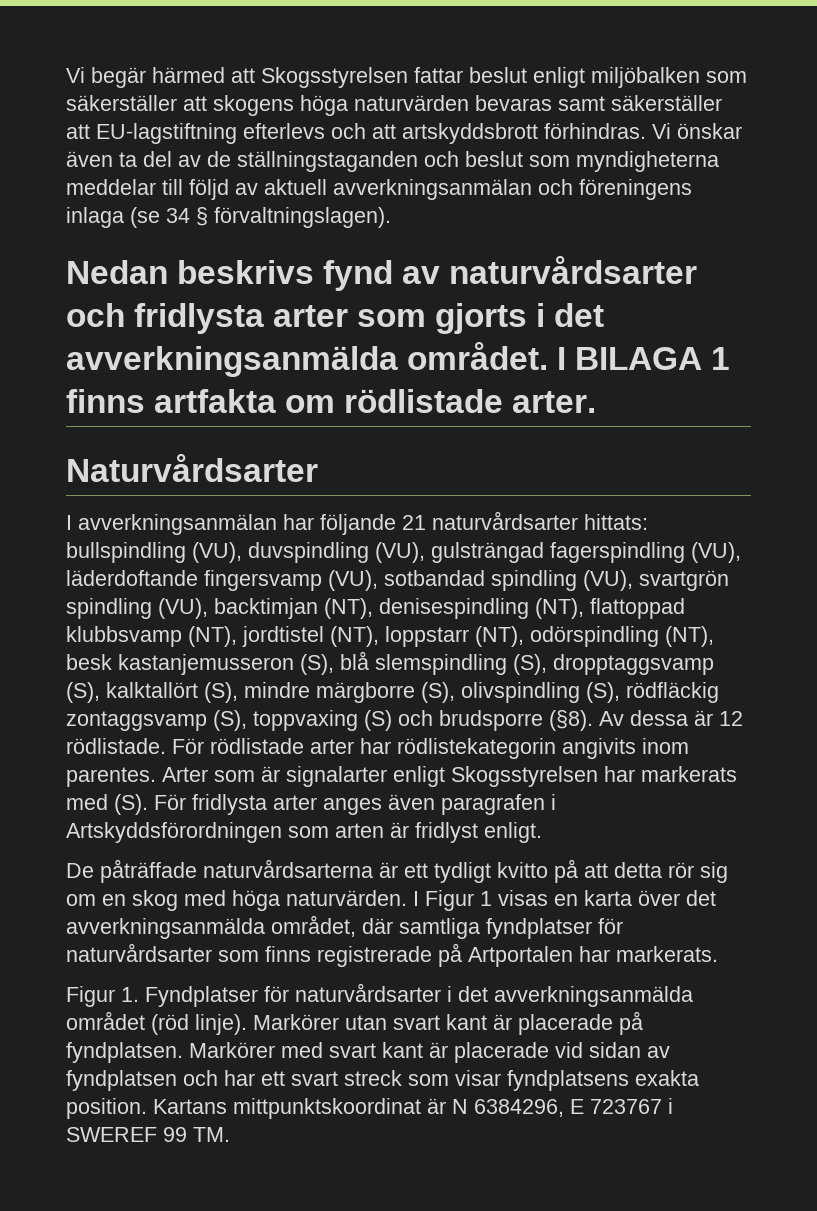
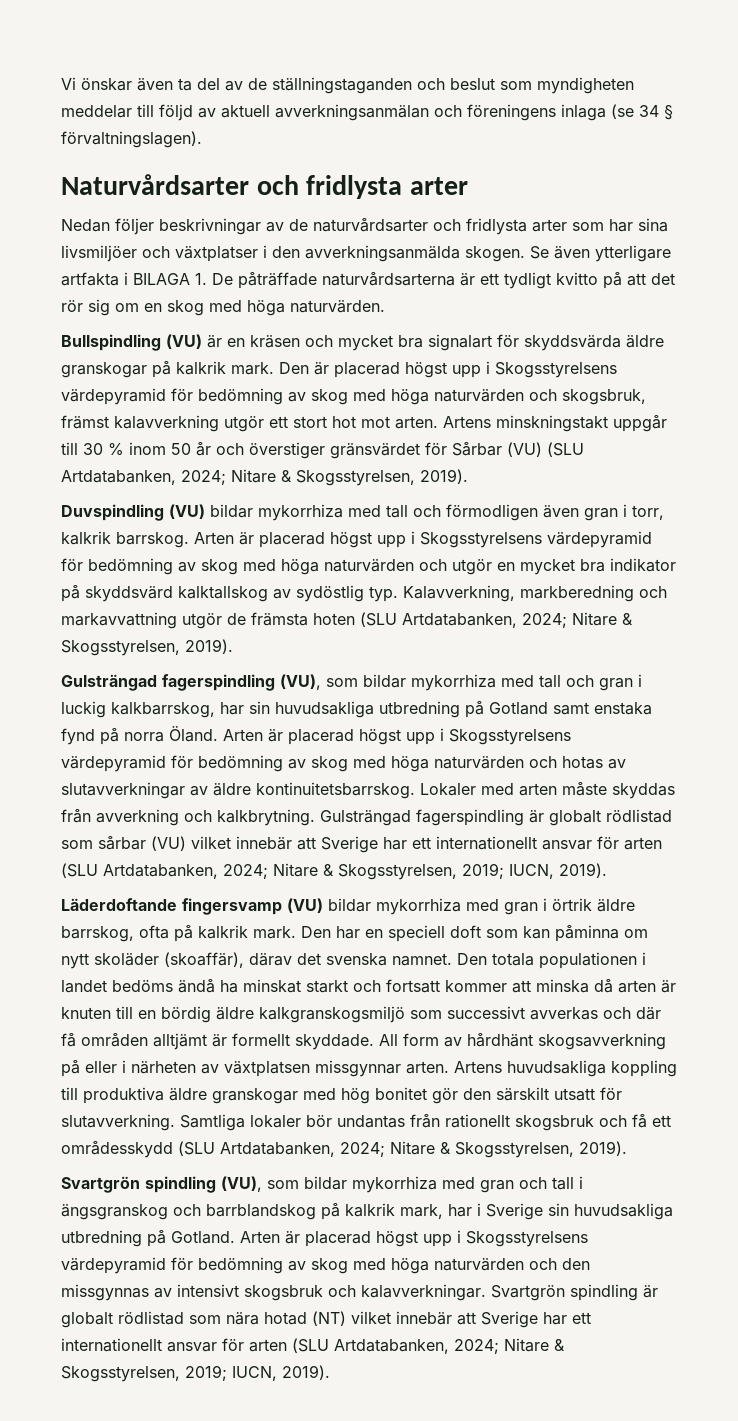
[66,67,747,88] [66,95,722,116] [66,123,671,144] Vi begär härmed att Skogsstyrelsen fattar beslut enligt miljöbalken som säkerställer att skogens höga naturvärden bevaras samt säkerställer att EU-lagstiftning efterlevs och att artskyddsbrott förhindras. Vi -> [61,77,76,90] Vi
[576,151,719,172] myndigheterna -> [537,77,634,94] myndigheten
[66,260,441,291] Nedan beskrivs fynd av -> [61,174,468,199] [61,218,308,235] Naturvårdsarter och fridlysta arter // Nedan följer beskrivningar av de
[435,303,605,334] [66,341,731,377] [66,389,597,413] [66,453,318,482] [66,511,648,535] [66,542,741,563] [66,570,729,591] [66,598,685,619] [66,626,714,647] [66,651,714,675] [66,682,719,703] [66,710,743,731] [66,738,689,759] [66,766,737,787] [66,794,556,815] [66,822,542,843] gjorts i det avverkningsanmälda området. I BILAGA 1 finns artfakta om rödlistade arter. // Naturvårdsarter // I avverkningsanmälan har följande 21 naturvårdsarter hittats: bullspindling (VU), duvspindling (VU), gulsträngad fagerspindling (VU), läderdoftande fingersvamp (VU), sotbandad spindling (VU), svartgrön spindling (VU), backtimjan (NT), denisespindling (NT), flattoppad klubbsvamp (NT), jordtistel (NT), loppstarr (NT), odörspindling (NT), besk kastanjemusseron (S), blå slemspindling (S), dropptaggsvamp (S), kalktallört (S), mindre märgborre (S), olivspindling (S), rödfläckig zontaggsvamp (S), toppvaxing (S) och brudsporre (§8). Av dessa är 12 rödlistade. För rödlistade arter har rödlistekategorin angivits inom parentes. Arter som är signalarter enligt Skogsstyrelsen har markerats med (S). För fridlysta arter anges även paragrafen i Artskyddsförordningen som arten är fridlyst enligt. // -> [609,218,668,232] [61,245,671,262] [61,272,207,286] har sina livsmiljöer och växtplatser i den avverkningsanmälda skogen. Se även ytterligare artfakta i BILAGA 1.
[614,862,662,878] detta -> [651,273,675,285] det
[413,890,716,911] [66,915,623,939] [66,943,718,967] [66,983,693,1007] [66,1011,643,1035] [66,1042,670,1063] [66,1070,699,1091] [66,1098,673,1119] [66,1127,230,1142] I Figur 1 visas en karta över det avverkningsanmälda området, där samtliga fyndplatser för naturvårdsarter som finns registrerade på Artportalen har markerats. // Figur 1. Fyndplatser för naturvårdsarter i det avverkningsanmälda området (röd linje). Markörer utan svart kant är placerade på fyndplatsen. Markörer med svart kant är placerade vid sidan av fyndplatsen och har ett svart streck som visar fyndplatsens exakta position. Kartans mittpunktskoordinat är N 6384296, E 723767 i SWEREF 99 TM. -> [61,334,664,351] [61,361,617,378] [61,388,646,405] [61,415,667,432] [61,442,584,459] [61,469,468,486] [61,504,664,521] [61,531,652,548] [61,558,676,575] [61,585,667,602] [61,612,633,629] [61,639,233,656] [61,674,642,691] [61,701,652,718] [61,726,571,745] [61,755,626,772] [61,782,675,799] [61,809,672,826] [61,836,662,853] [61,863,607,880] [61,898,635,915] [61,925,648,942] [61,952,646,969] [61,979,676,993] [61,1006,661,1023] [61,1033,666,1050] [61,1060,677,1077] [61,1087,622,1104] [61,1114,671,1131] [61,1141,627,1158] [61,1176,583,1193] [61,1203,673,1220] [61,1230,588,1247] [61,1257,590,1274] [61,1284,658,1301] [61,1311,591,1328] [61,1338,565,1354] [61,1365,330,1382] // Bullspindling (VU) är en kräsen och mycket bra signalart för skyddsvärda äldre granskogar på kalkrik mark. Den är placerad högst upp i Skogsstyrelsens värdepyramid för bedömning av skog med höga naturvärden och skogsbruk, främst kalavverkning utgör ett stort hot mot arten. Artens minskningstakt uppgår till 30 % inom 50 år och överstiger gränsvärdet för Sårbar (VU) (SLU Artdatabanken, 2024; Nitare & Skogsstyrelsen, 2019). // Duvspindling (VU) bildar mykorrhiza med tall och förmodligen även gran i torr, kalkrik barrskog. Arten är placerad högst upp i Skogsstyrelsens värdepyramid för bedömning av skog med höga naturvärden och utgör en mycket bra indikator på skyddsvärd kalktallskog av sydöstlig typ. Kalavverkning, markberedning och markavvattning utgör de främsta hoten (SLU Artdatabanken, 2024; Nitare & Skogsstyrelsen, 2019). // Gulsträngad fagerspindling (VU), som bildar mykorrhiza med tall och gran i luckig kalkbarrskog, har sin huvudsakliga utbredning på Gotland samt enstaka fynd på norra Öland. Arten är placerad högst upp i Skogsstyrelsens värdepyramid för bedömning av skog med höga naturvärden och hotas av slutavverkningar av äldre kontinuitetsbarrskog. Lokaler med arten måste skyddas från avverkning och kalkbrytning. Gulsträngad fagerspindling är globalt rödlistad som sårbar (VU) vilket innebär att Sverige har ett internationellt ansvar för arten (SLU Artdatabanken, 2024; Nitare & Skogsstyrelsen, 2019; IUCN, 2019). // Läderdoftande fingersvamp (VU) bildar mykorrhiza med gran i örtrik äldre barrskog, ofta på kalkrik mark. Den har en speciell doft som kan påminna om nytt skoläder (skoaffär), därav det svenska namnet. Den totala populationen i landet bedöms ändå ha minskat starkt och fortsatt kommer att minska då arten är knuten till en bördig äldre kalkgranskogsmiljö som successivt avverkas och där få områden alltjämt är formellt skyddade. All form av hårdhänt skogsavverkning på eller i närheten av växtplatsen missgynnar arten. Artens huvudsakliga koppling till produktiva äldre granskogar med hög bonitet gör den särskilt utsatt för slutavverkning. Samtliga lokaler bör undantas från rationellt skogsbruk och få ett områdesskydd (SLU Artdatabanken, 2024; Nitare & Skogsstyrelsen, 2019). // Svartgrön spindling (VU), som bildar mykorrhiza med gran och tall i ängsgranskog och barrblandskog på kalkrik mark, har i Sverige sin huvudsakliga utbredning på Gotland. Arten är placerad högst upp i Skogsstyrelsens värdepyramid för bedömning av skog med höga naturvärden och den missgynnas av intensivt skogsbruk och kalavverkningar. Svartgrön spindling är globalt rödlistad som nära hotad (NT) vilket innebär att Sverige har ett internationellt ansvar för arten (SLU Artdatabanken, 2024; Nitare & Skogsstyrelsen, 2019; IUCN, 2019).

